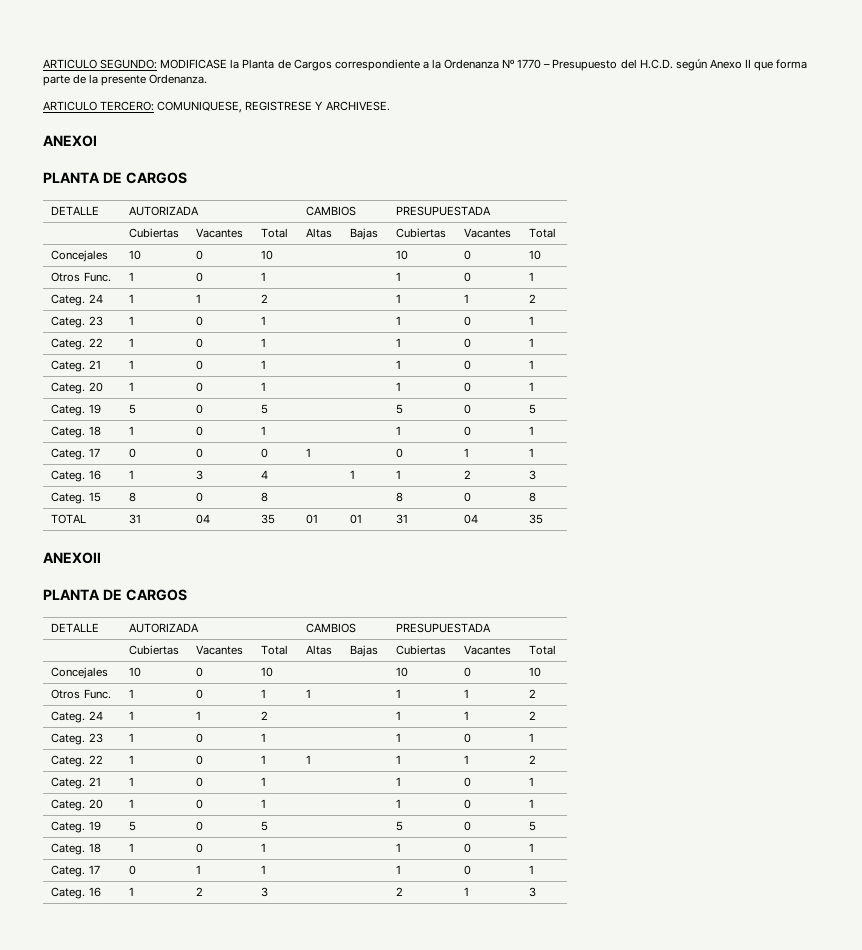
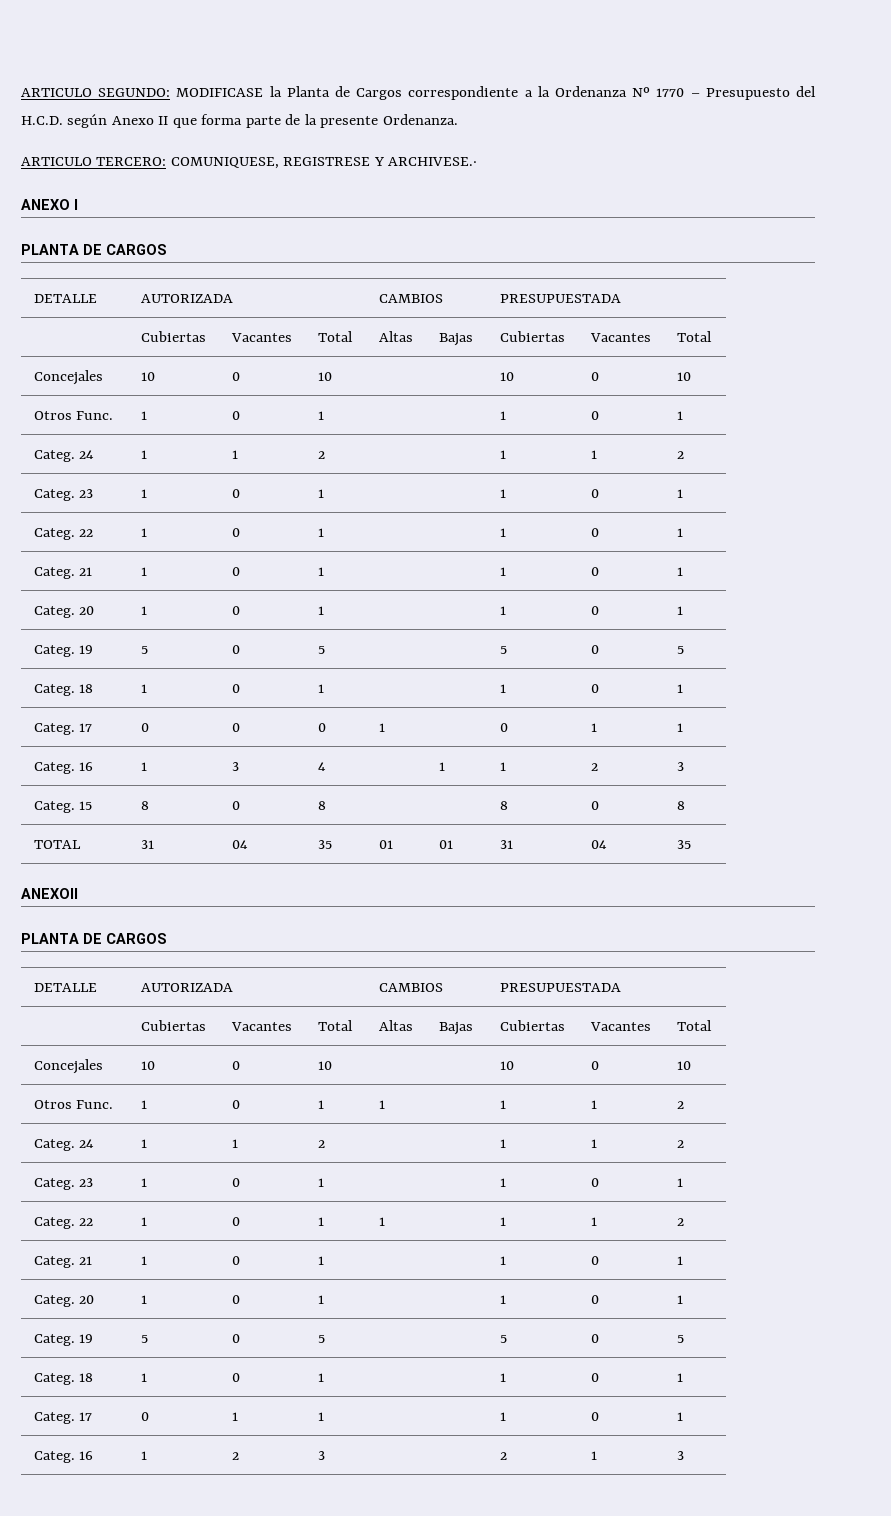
[325,101,390,111] [43,135,97,147] ARCHIVESE. // ANEXOI -> [388,157,478,166] [21,199,78,210] ARCHIVESE.· // ANEXO I

